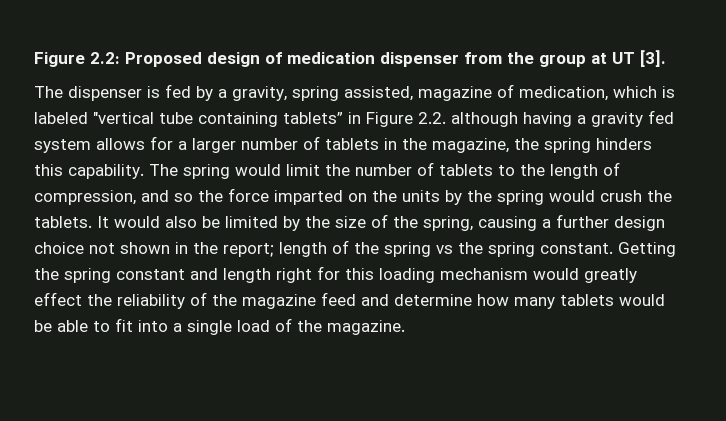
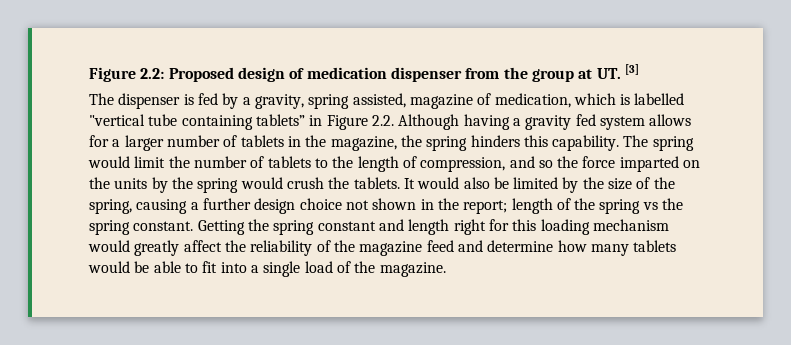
[612,50,666,67] UT [3]. -> [596,64,639,79] UT. [3]
[34,112,88,124] labeled -> [634,93,685,105] labelled
[451,112,518,127] although -> [398,114,460,130] Although
[34,292,82,306] effect -> [183,240,222,252] affect

